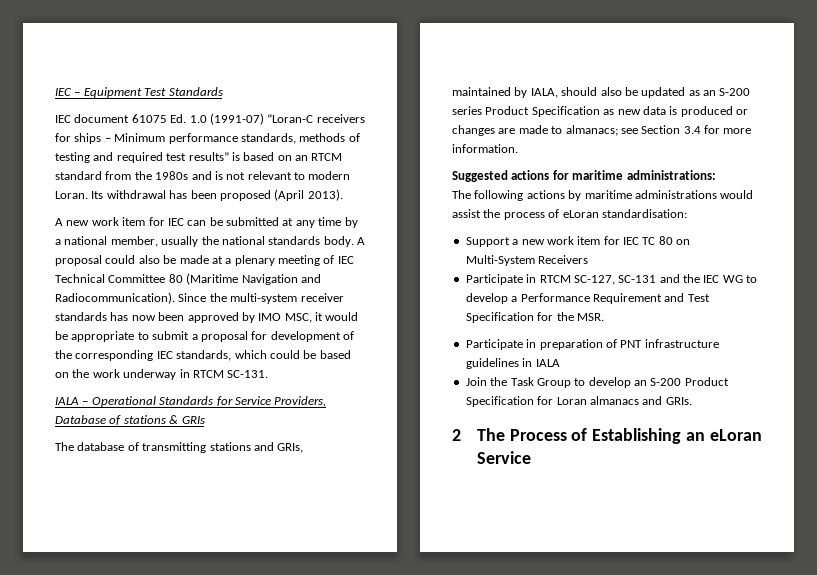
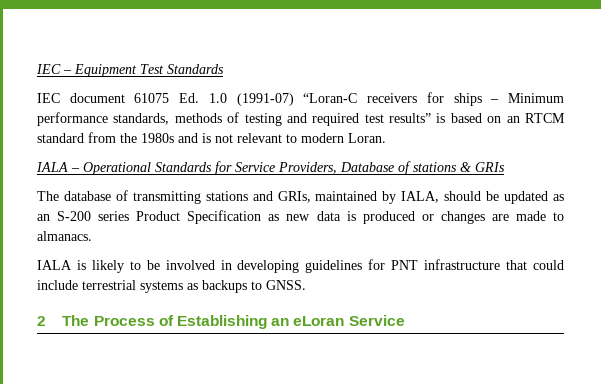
[91,189,343,201] [55,217,358,228] [55,236,365,247] [55,255,354,266] [55,273,321,285] [55,292,344,304] [55,312,359,323] [55,331,354,342] [55,350,351,361] [55,369,269,380] Its withdrawal has been proposed (April 2013). // A new work item for IEC can be submitted at any time by a national member, usually the national standards body. A proposal could also be made at a plenary meeting of IEC Technical Committee 80 (Maritime Navigation and Radiocommunication). Since the multi-system receiver standards has now been approved by IMO MSC, it would be appropriate to submit a proposal for development of the corresponding IEC standards, which could be based on the work underway in RTCM SC-131. -> (386, 138) none
[600,87,622,96] also -> (482, 196) none
[565,125,752,136] [452,144,518,153] [452,170,716,182] [452,190,754,201] [452,209,687,220] [465,236,691,247] [465,255,589,266] [465,274,758,285] [465,293,710,304] [465,312,604,323] [465,339,719,350] [465,358,560,369] [465,377,729,388] [465,396,692,407] almanacs; see Section 3.4 for more information. // Suggested actions for maritime administrations: // The following actions by maritime administrations would assist the process of eLoran standardisation: // Support a new work item for IEC TC 80 on Multi-System Receivers // Participate in RTCM SC-127, SC-131 and the IEC WG to develop a Performance Requirement and Test Specification for the MSR. // Participate in preparation of PNT infrastructure guidelines in IALA // Join the Task Group to develop an S-200 Product Specification for Loran almanacs and GRIs. -> [37,231,92,241] [37,259,564,273] [37,280,306,293] almanacs. // IALA is likely to be involved in developing guidelines for PNT infrastructure that could include terrestrial systems as backups to GNSS.

